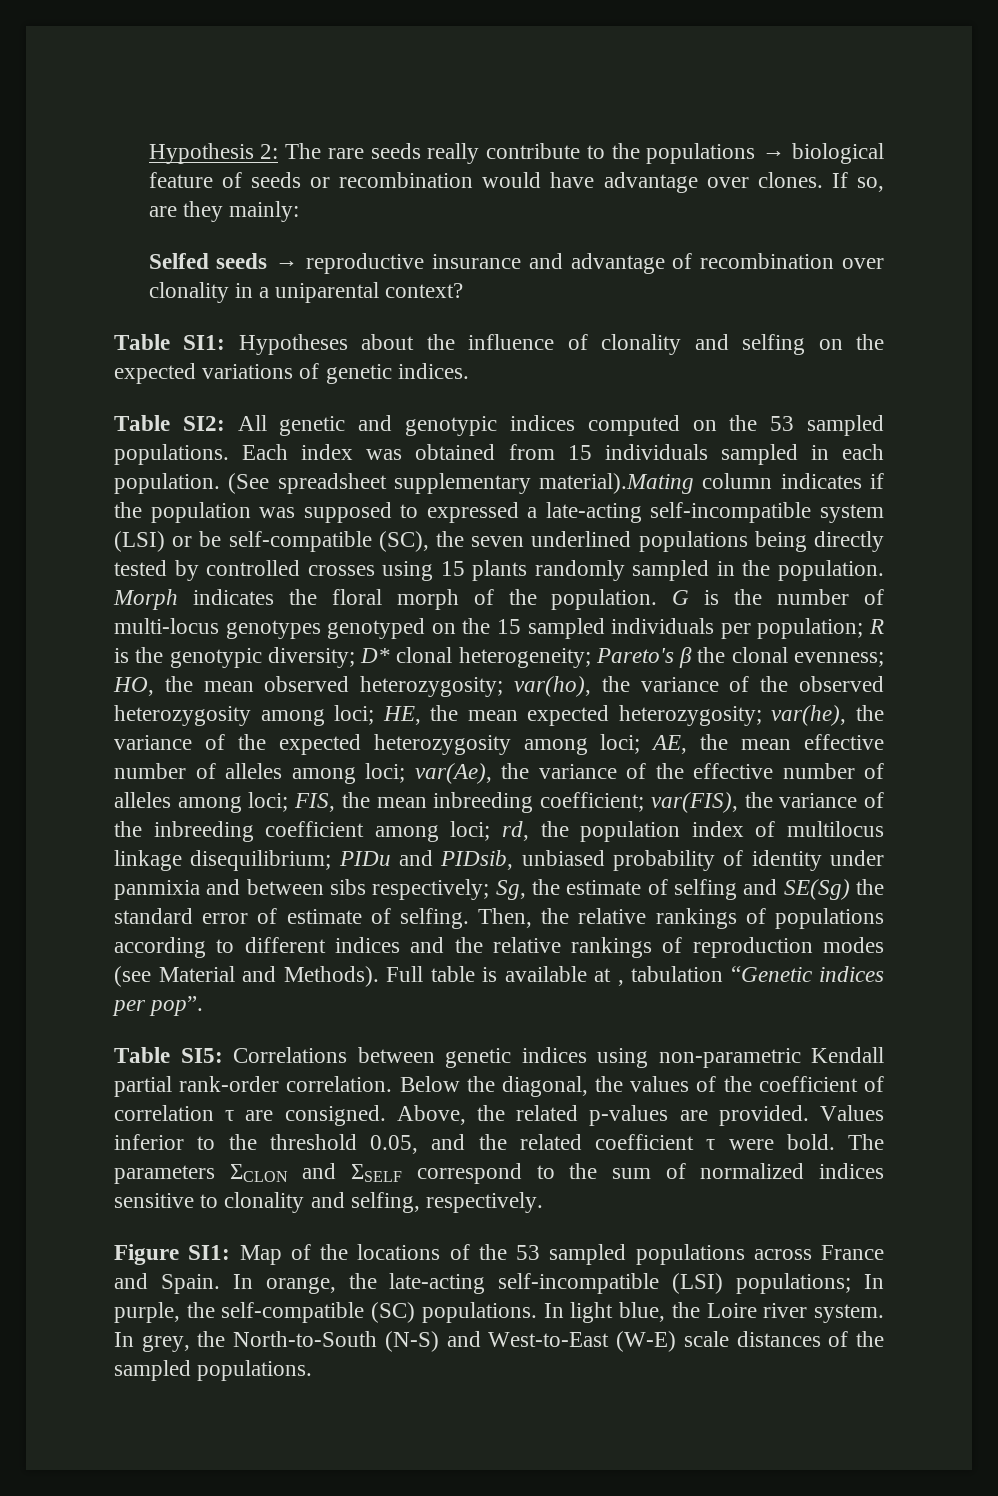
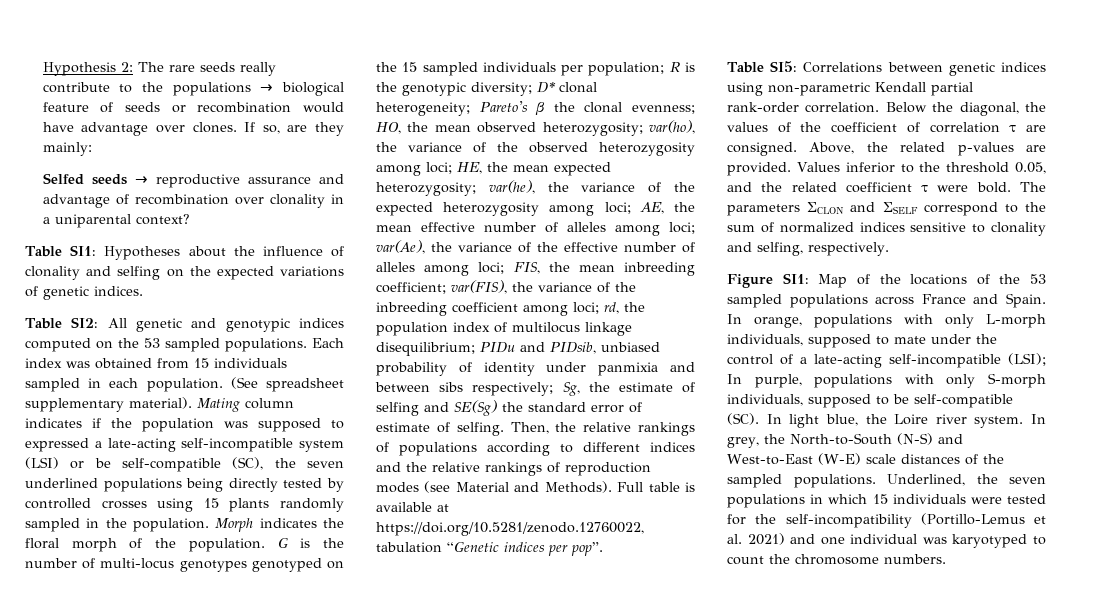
[431,254,521,269] insurance -> [247,176,311,184] assurance
[539,473,695,494] material).Mating -> [129,397,240,412] material). Mating
[617,980,624,986] , -> [376,522,644,536] https://doi.org/10.5281/zenodo.12760022,
[348,1273,884,1294] [114,1302,537,1323] the late-acting self-incompatible (LSI) populations; In purple, the self-compatible (SC) populations. -> [814,314,1046,328] [727,334,997,348] [727,353,1046,368] [727,373,1046,388] [727,394,1013,408] [727,413,759,425] populations with only L-morph individuals, supposed to mate under the control of a late-acting self-incompatible (LSI); In purple, populations with only S-morph individuals, supposed to be self-compatible (SC).
(313, 1370) none -> [887,474,1046,486] [727,494,1046,508] [727,513,1046,528] [727,533,1046,548] [727,554,946,565] Underlined, the seven populations in which 15 individuals were tested for the self-incompatibility (Portillo-Lemus et al. 2021) and one individual was karyotyped to count the chromosome numbers.

